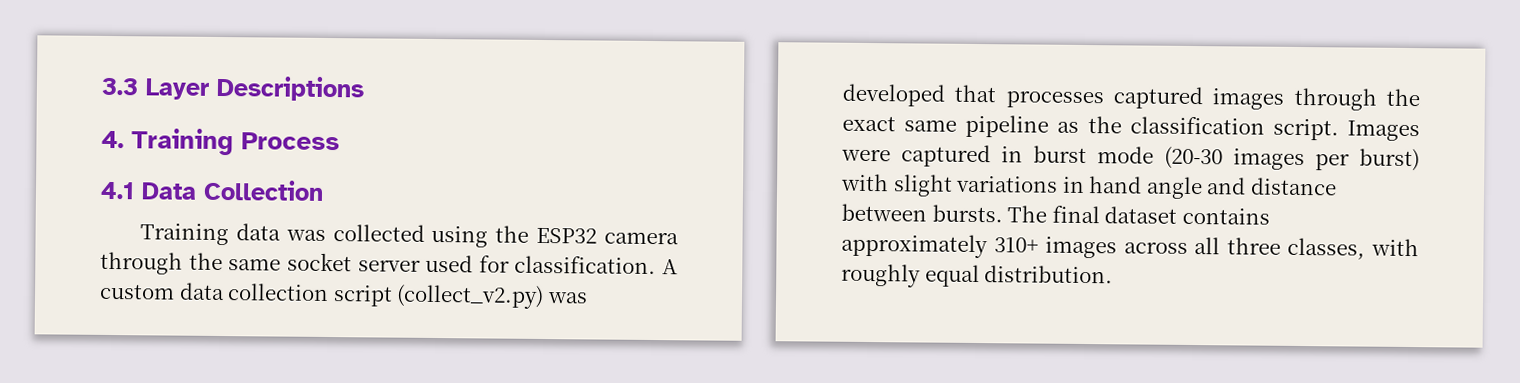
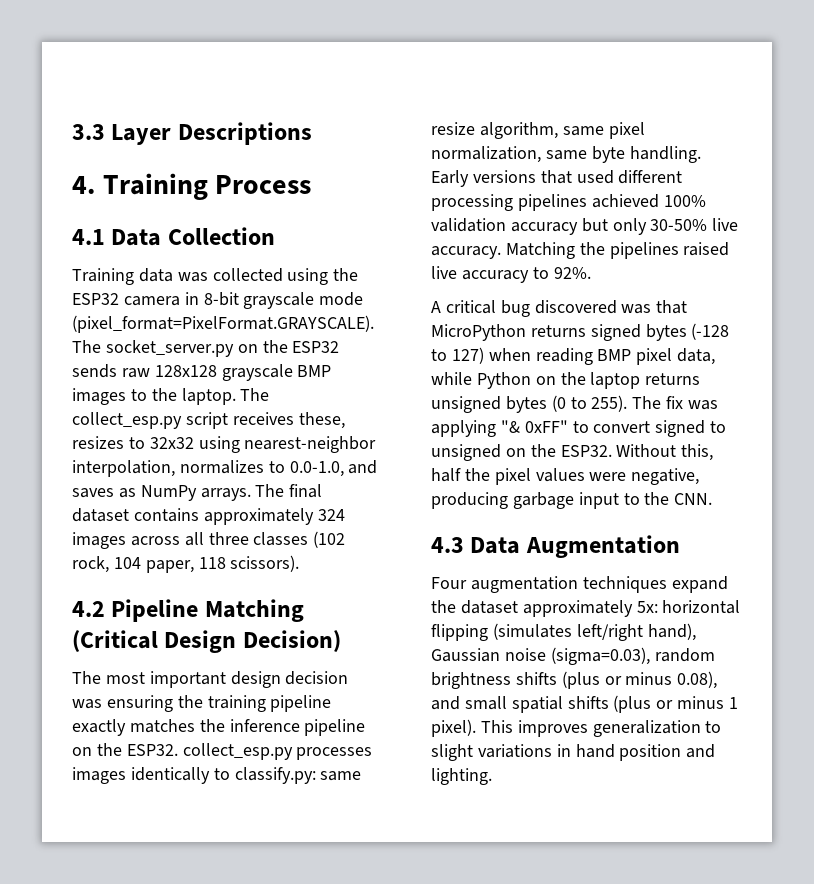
[100,251,678,275] [99,282,588,310] [842,83,1420,111] [842,114,1420,142] [841,144,1420,172] [841,173,1337,200] [841,203,1003,223] through the same socket server used for classification. A custom data collection script (collect_v2.py) was developed that processes captured images through the exact same pipeline as the classification script. Images were captured in burst mode (20-30 images per burst) with slight variations in hand angle and distance between bursts. -> [184,292,364,309] [72,315,374,333] [72,340,340,357] [72,364,332,381] [72,388,270,405] [72,412,345,429] [72,436,377,453] [72,460,378,477] [72,485,251,501] in 8-bit grayscale mode (pixel_format=PixelFormat.GRAYSCALE). The socket_server.py on the ESP32 sends raw 128x128 grayscale BMP images to the laptop. The collect_esp.py script receives these, resizes to 32x32 using nearest-neighbor interpolation, normalizes to 0.0-1.0, and saves as NumPy arrays.
[993,237,1039,253] 310+ -> [317,509,345,521] 324
[1287,237,1419,260] [841,263,1114,288] classes, with roughly equal distribution. -> [253,531,346,548] [72,555,300,573] [72,599,304,622] [72,630,341,653] [72,671,349,688] [72,695,332,712] [72,719,366,736] [72,743,373,760] [72,767,362,784] [431,122,645,139] [431,146,701,163] [431,170,683,187] [431,194,706,211] [431,218,739,235] [431,242,730,259] [431,266,591,283] [431,300,688,317] [431,323,730,341] [431,347,716,365] [431,372,701,389] [431,395,719,413] [431,420,727,437] [431,444,714,461] [431,468,700,485] [431,492,713,509] [431,535,680,558] [431,576,728,593] [431,600,741,617] [431,623,696,641] [431,647,715,665] [431,671,718,689] [431,695,739,713] [431,719,722,737] [431,744,716,761] [431,768,492,785] classes (102 rock, 104 paper, 118 scissors). // 4.2 Pipeline Matching (Critical Design Decision) // The most important design decision was ensuring the training pipeline exactly matches the inference pipeline on the ESP32. collect_esp.py processes images identically to classify.py: same resize algorithm, same pixel normalization, same byte handling. Early versions that used different processing pipelines achieved 100% validation accuracy but only 30-50% live accuracy. Matching the pipelines raised live accuracy to 92%. // A critical bug discovered was that MicroPython returns signed bytes (-128 to 127) when reading BMP pixel data, while Python on the laptop returns unsigned bytes (0 to 255). The fix was applying "& 0xFF" to convert signed to unsigned on the ESP32. Without this, half the pixel values were negative, producing garbage input to the CNN. // 4.3 Data Augmentation // Four augmentation techniques expand the dataset approximately 5x: horizontal flipping (simulates left/right hand), Gaussian noise (sigma=0.03), random brightness shifts (plus or minus 0.08), and small spatial shifts (plus or minus 1 pixel). This improves generalization to slight variations in hand position and lighting.

